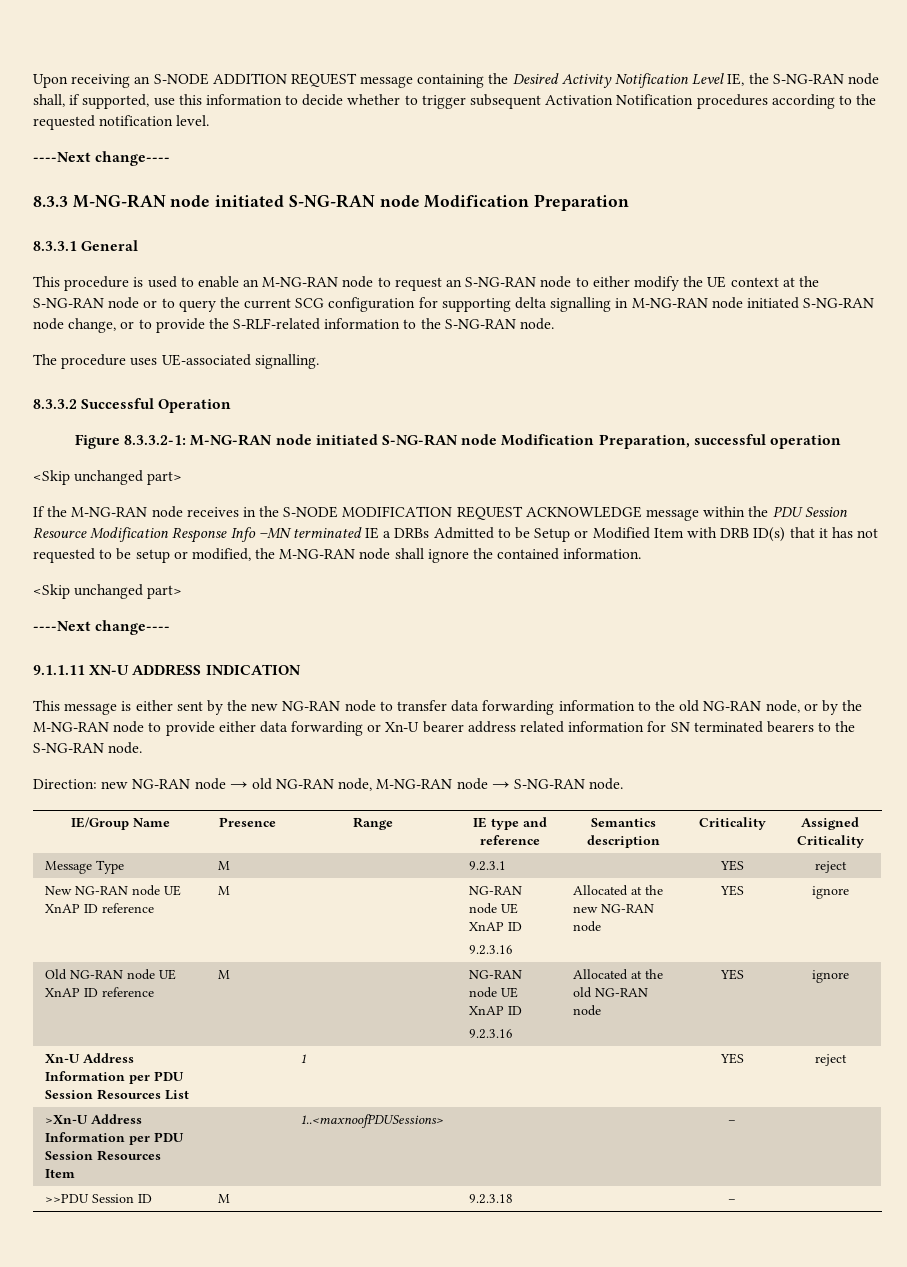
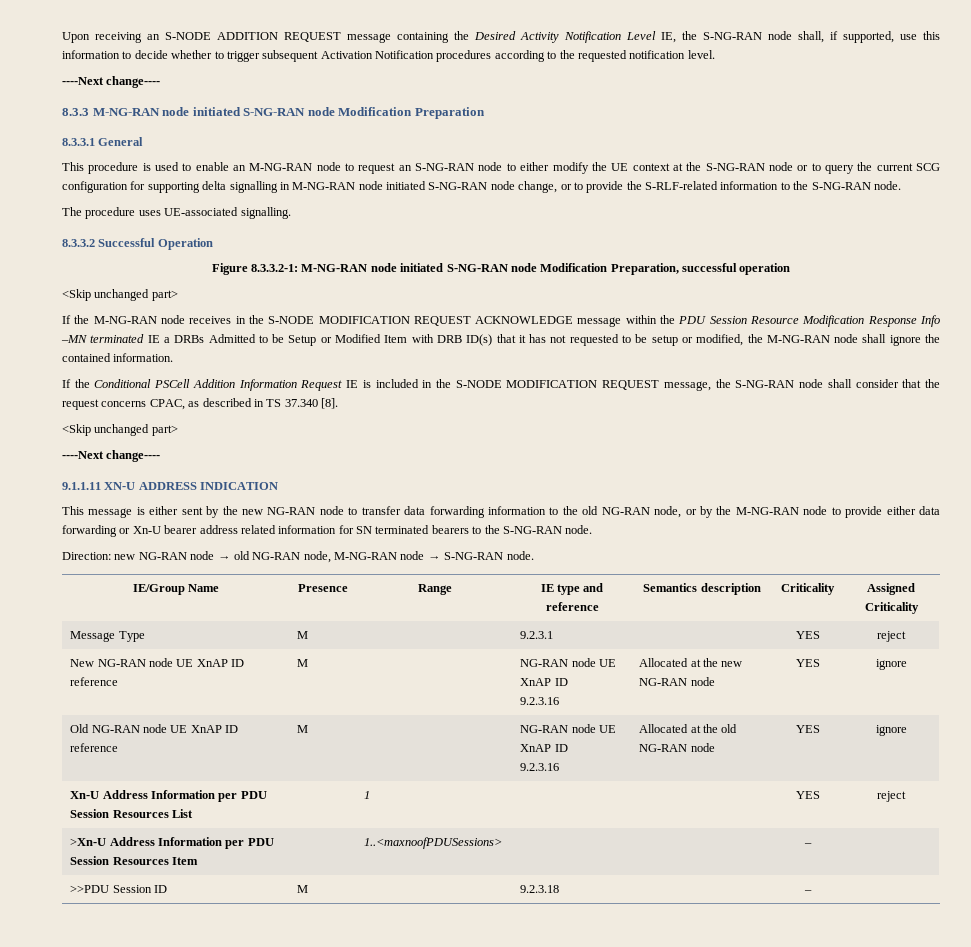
(642, 553) none -> [62,379,941,391] [62,398,338,410] // If the Conditional PSCell Addition Information Request IE is included in the S-NODE MODIFICATION REQUEST message, the S-NG-RAN node shall consider that the request concerns CPAC, as described in TS 37.340 [8].

